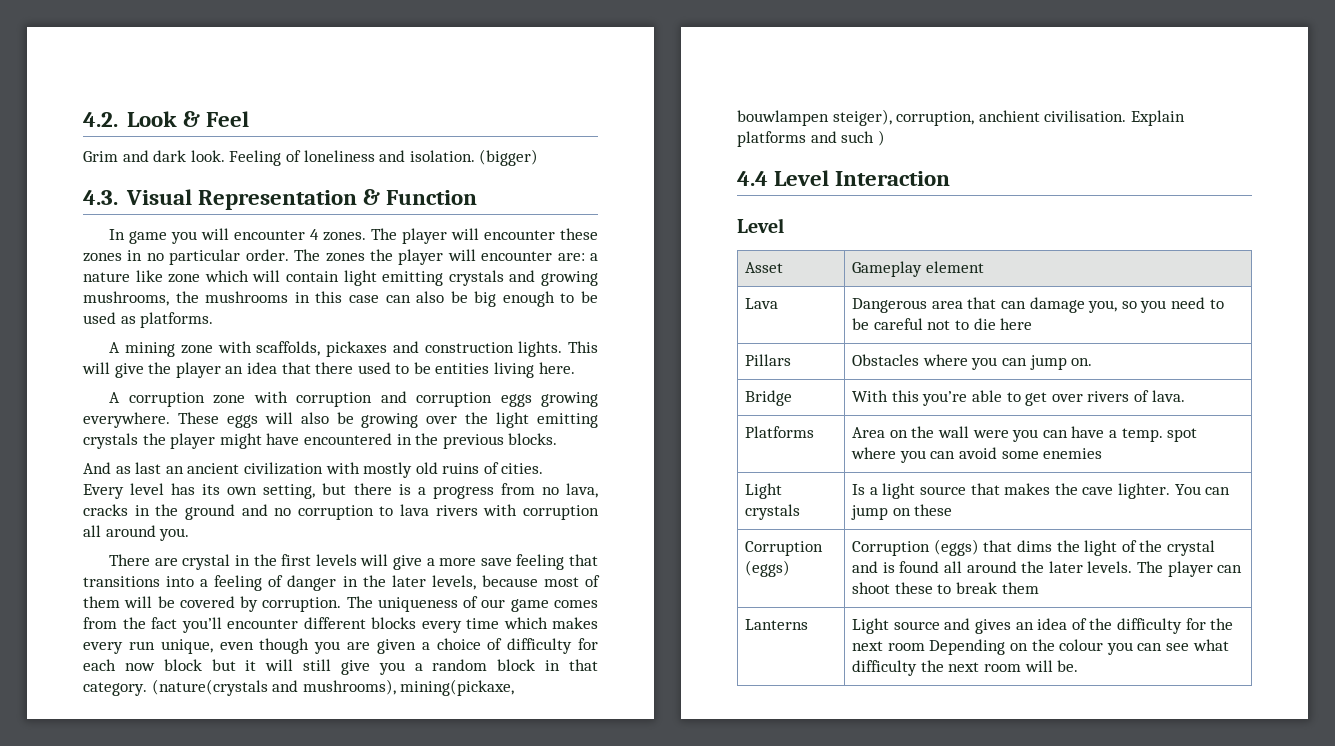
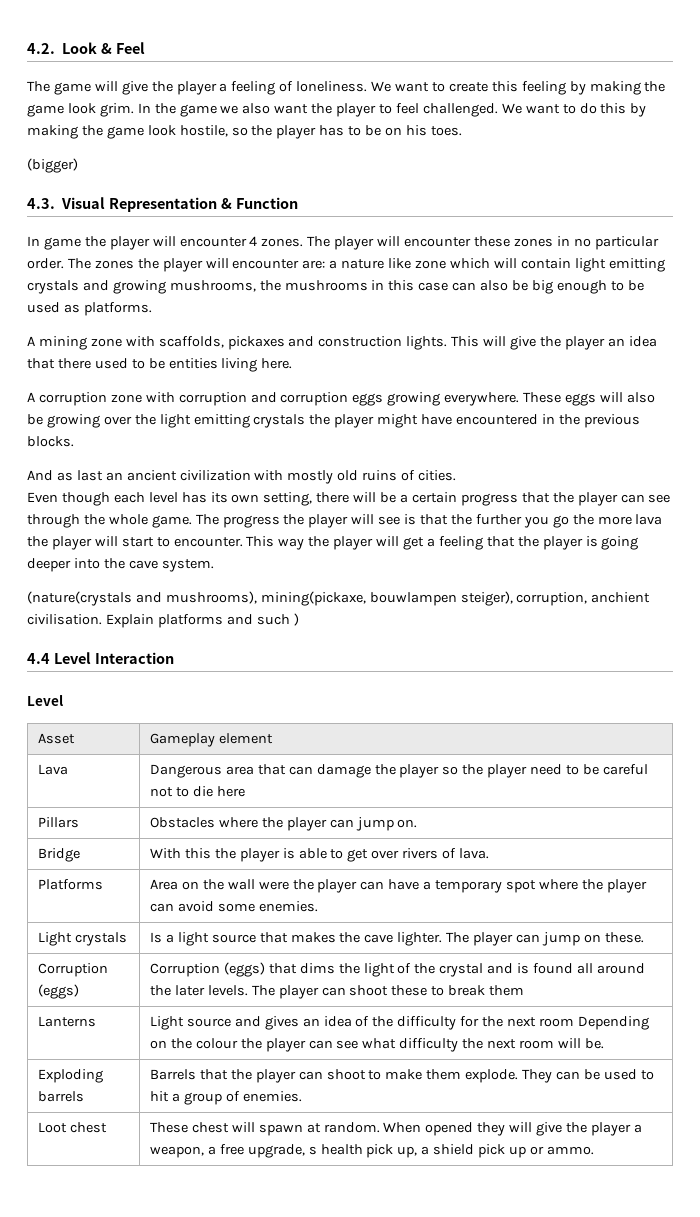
[83,150,475,166] Grim and dark look. Feeling of loneliness and isolation. -> [27,81,666,95] [27,103,647,117] [27,125,462,139] The game will give the player a feeling of loneliness. We want to create this feeling by making the game look grim. In the game we also want the player to feel challenged. We want to do this by making the game look hostile, so the player has to be on his toes. //
[171,231,198,244] you -> [84,236,150,250] the player
[83,484,124,499] Every -> [27,492,145,506] Even though each
[322,483,599,499] [83,504,599,520] [83,525,190,541] [109,554,599,570] [83,575,600,591] [83,596,598,612] [83,617,598,633] [83,638,598,654] [83,659,599,675] [83,682,147,696] but there is a progress from no lava, cracks in the ground and no corruption to lava rivers with corruption all around you. // There are crystal in the first levels will give a more save feeling that transitions into a feeling of danger in the later levels, because most of them will be covered by corruption. The uniqueness of our game comes from the fact you’ll encounter different blocks every time which makes every run unique, even though you are given a choice of difficulty for each now block but it will still give you a random block in that category. -> [316,492,671,506] [27,514,663,528] [27,536,639,550] [27,558,214,572] there will be a certain progress that the player can see through the whole game. The progress the player will see is that the further you go the more lava the player will start to encounter. This way the player will get a feeling that the player is going deeper into the cave system. //
[1088,300,1167,313] you, so you -> [374,764,528,778] the player so the player
[971,357,998,370] you -> [261,817,327,831] the player
[922,391,968,406] you’re -> [214,848,295,862] the player is
[1012,429,1039,442] you -> [292,879,358,893] the player
[1121,428,1163,442] temp. -> [435,880,503,893] temporary
[899,450,926,463] you -> [581,879,647,893] the player
[1043,448,1103,459] enemies -> [258,901,318,912] enemies.
[1174,484,1201,495] You -> [446,932,514,946] The player
[914,504,953,516] these -> [604,932,644,943] these.
[1106,642,1133,655] you -> [240,1038,306,1052] the player
(1079, 666) none -> [37,1069,103,1083] [37,1091,84,1102] [149,1069,654,1083] [149,1091,302,1105] [37,1122,107,1133] [149,1122,642,1136] [149,1144,594,1158] // Exploding barrels | Barrels that the player can shoot to make them explode. They can be used to hit a group of enemies. // Loot chest | These chest will spawn at random. When opened they will give the player a weapon, a free upgrade, s health pick up, a shield pick up or ammo.

